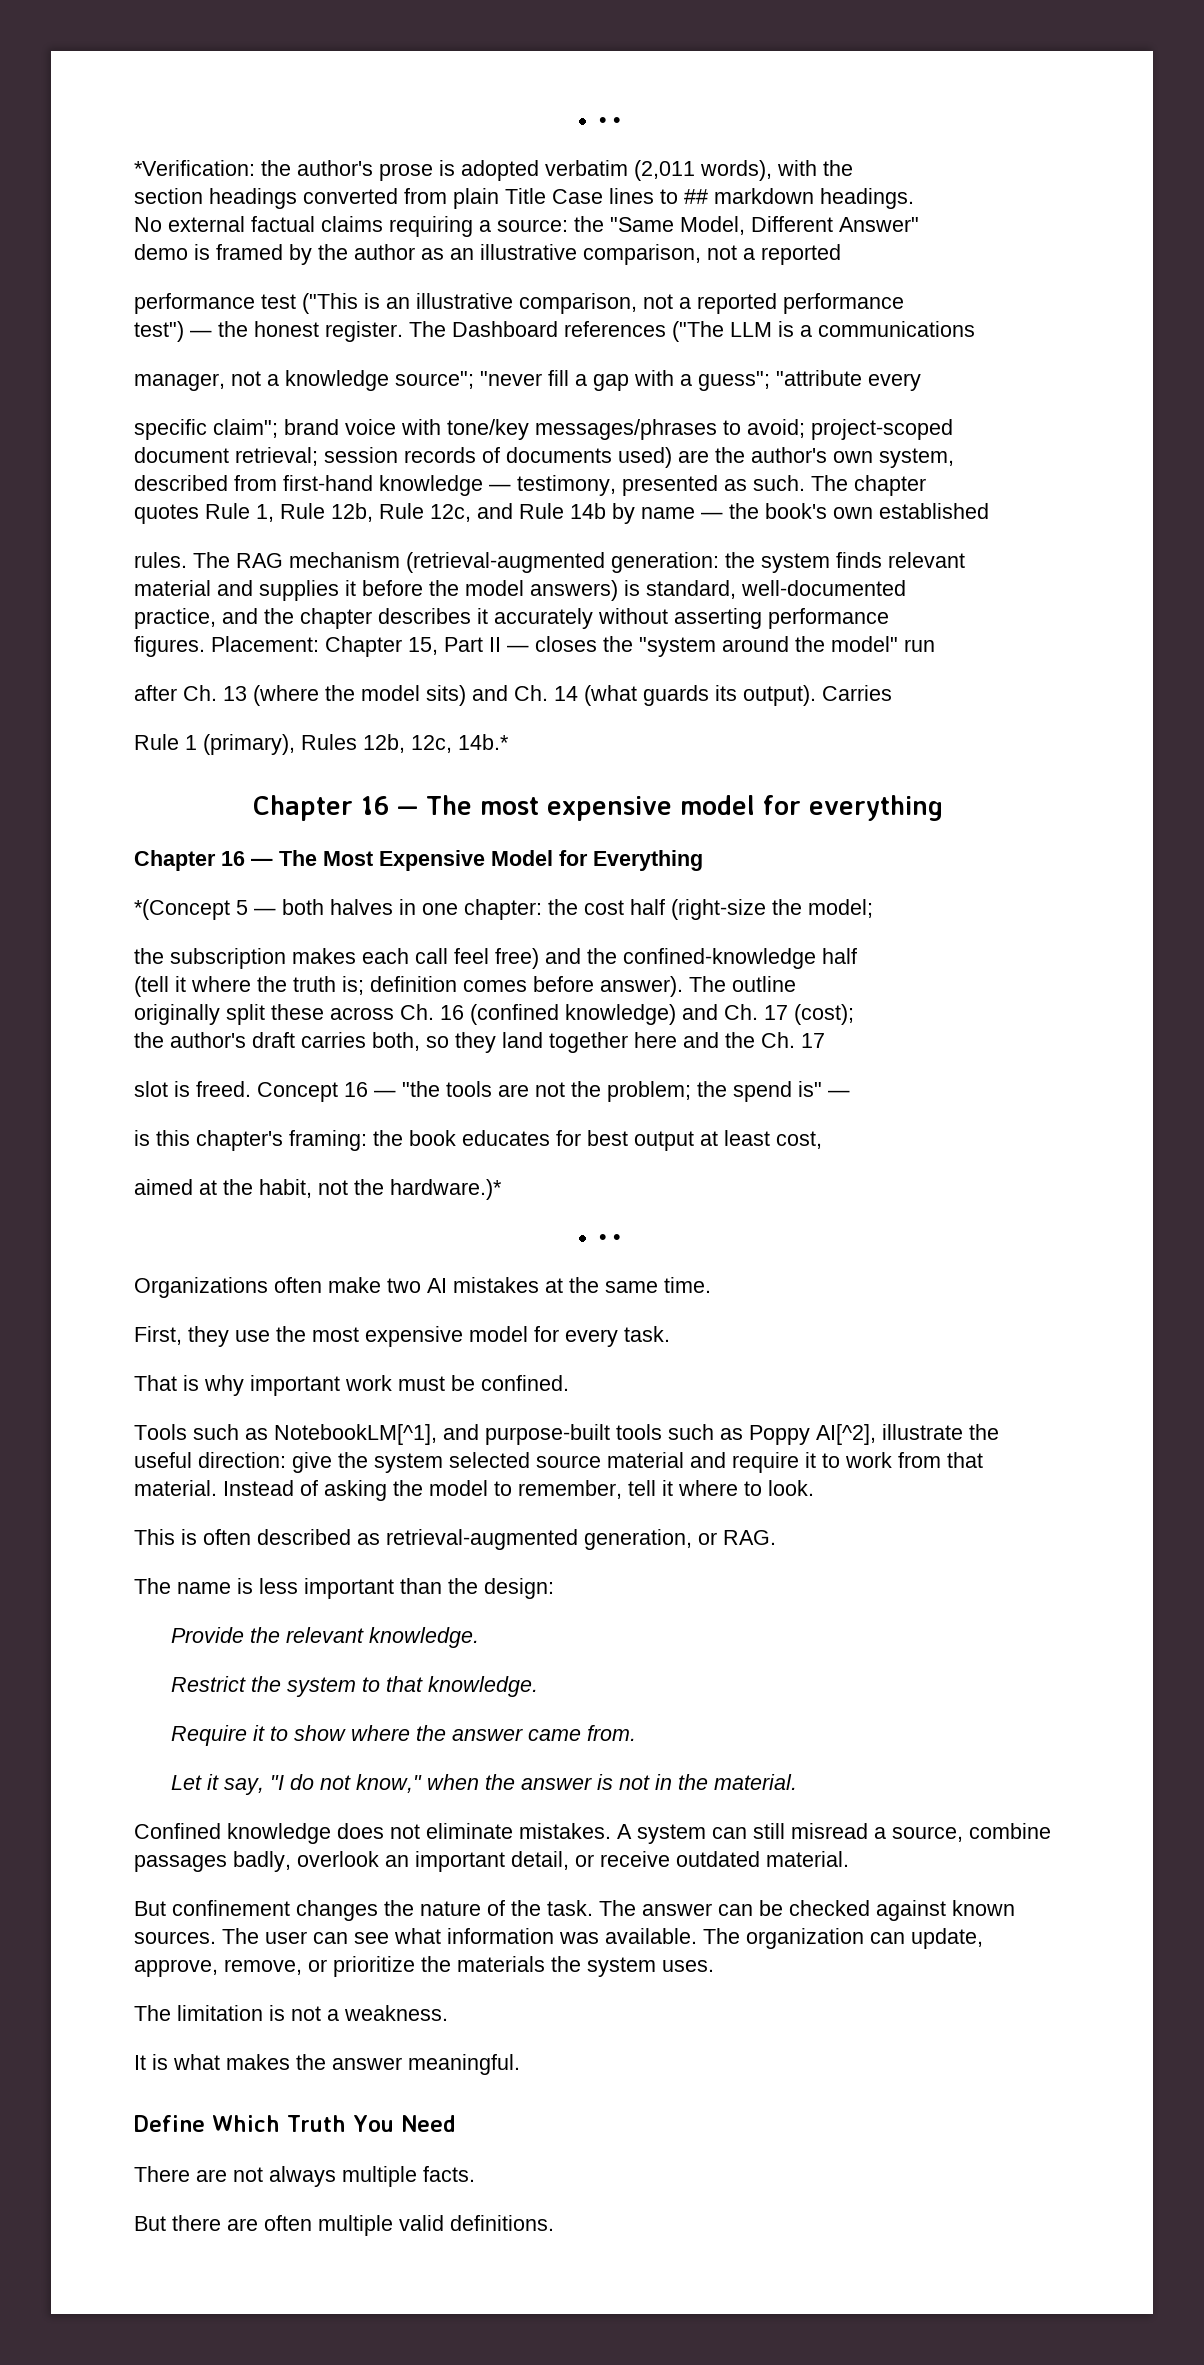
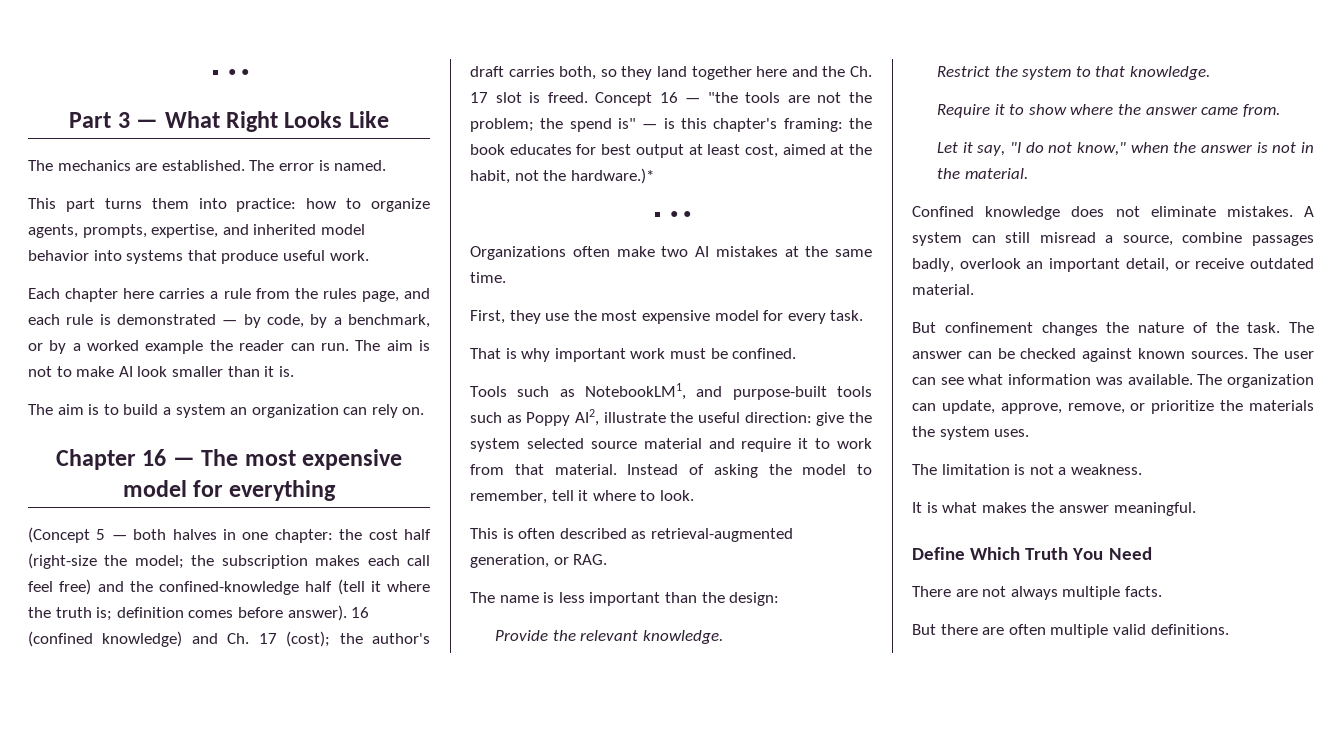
[598,117,621,127] [134,160,853,181] [134,188,914,209] [134,216,919,237] [134,244,841,265] [134,293,904,314] [134,321,975,342] [134,370,921,391] [134,419,953,440] [134,447,954,468] [134,475,926,496] [134,503,989,524] [134,552,965,573] [134,580,906,601] [134,608,889,629] [134,636,935,657] [134,685,892,706] [134,734,509,755] • • // *Verification: the author's prose is adopted verbatim (2,011 words), with the // section headings converted from plain Title Case lines to ## markdown headings. // No external factual claims requiring a source: the "Same Model, Different Answer" // demo is framed by the author as an illustrative comparison, not a reported // performance test ("This is an illustrative comparison, not a reported performance // test") — the honest register. The Dashboard references ("The LLM is a communications // manager, not a knowledge source"; "never fill a gap with a guess"; "attribute every // specific claim"; brand voice with tone/key messages/phrases to avoid; project-scoped // document retrieval; session records of documents used) are the author's own system, // described from first-hand knowledge — testimony, presented as such. The chapter // quotes Rule 1, Rule 12b, Rule 12c, and Rule 14b by name — the book's own established // rules. The RAG mechanism (retrieval-augmented generation: the system finds relevant // material and supplies it before the model answers) is standard, well-documented // practice, and the chapter describes it accurately without asserting performance // figures. Placement: Chapter 15, Part II — closes the "system around the model" run // after Ch. 13 (where the model sits) and Ch. 14 (what guards its output). Carries // Rule 1 (primary), Rules 12b, 12c, 14b.* -> [228,69,249,77] [69,111,389,132] [28,160,387,171] [28,198,430,212] [28,224,365,238] [28,250,369,264] [28,288,431,302] [28,314,430,328] [28,340,431,354] [28,366,294,377] [28,404,425,418] • • // Part 3 — What Right Looks Like // The mechanics are established. The error is named. // This part turns them into practice: how to organize agents, prompts, expertise, and inherited model behavior into systems that produce useful work. // Each chapter here carries a rule from the rules page, and each rule is demonstrated — by code, by a benchmark, or by a worked example the reader can run. The aim is not to make AI look smaller than it is. // The aim is to build a system an organization can rely on.
[134,850,703,871] [134,899,230,920] Chapter 16 — The Most Expensive Model for Everything // *(Concept -> [28,527,90,543] (Concept
(873, 908) // -> (184, 562) none
(857, 956) // -> (333, 586) none
[689,976,796,992] [134,1004,434,1025] The outline // originally split these across Ch. -> (347, 613) none
(854, 1014) // -> (331, 639) none
(825, 1040) // -> (488, 97) none
(850, 1093) // -> (658, 126) none
(822, 1140) // -> (778, 151) none
[274,1424,437,1445] NotebookLM[^1], -> [585,383,686,400] NotebookLM1,
[816,1424,876,1445] AI[^2], -> [575,409,599,426] AI2,

